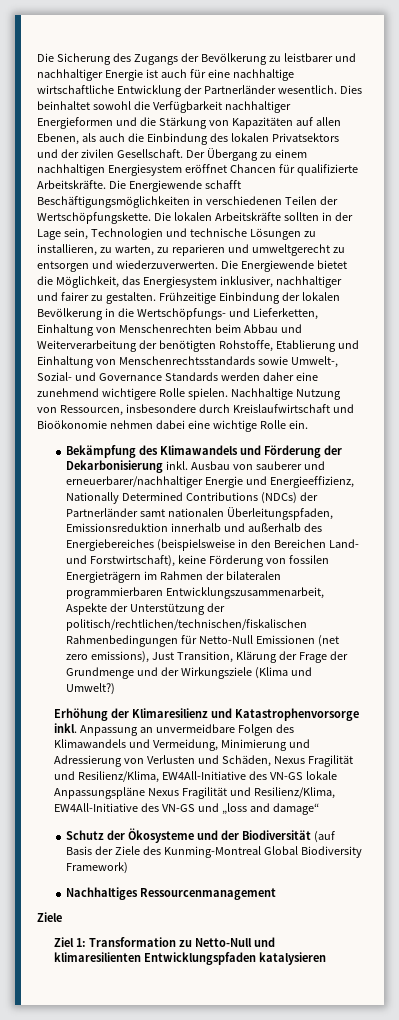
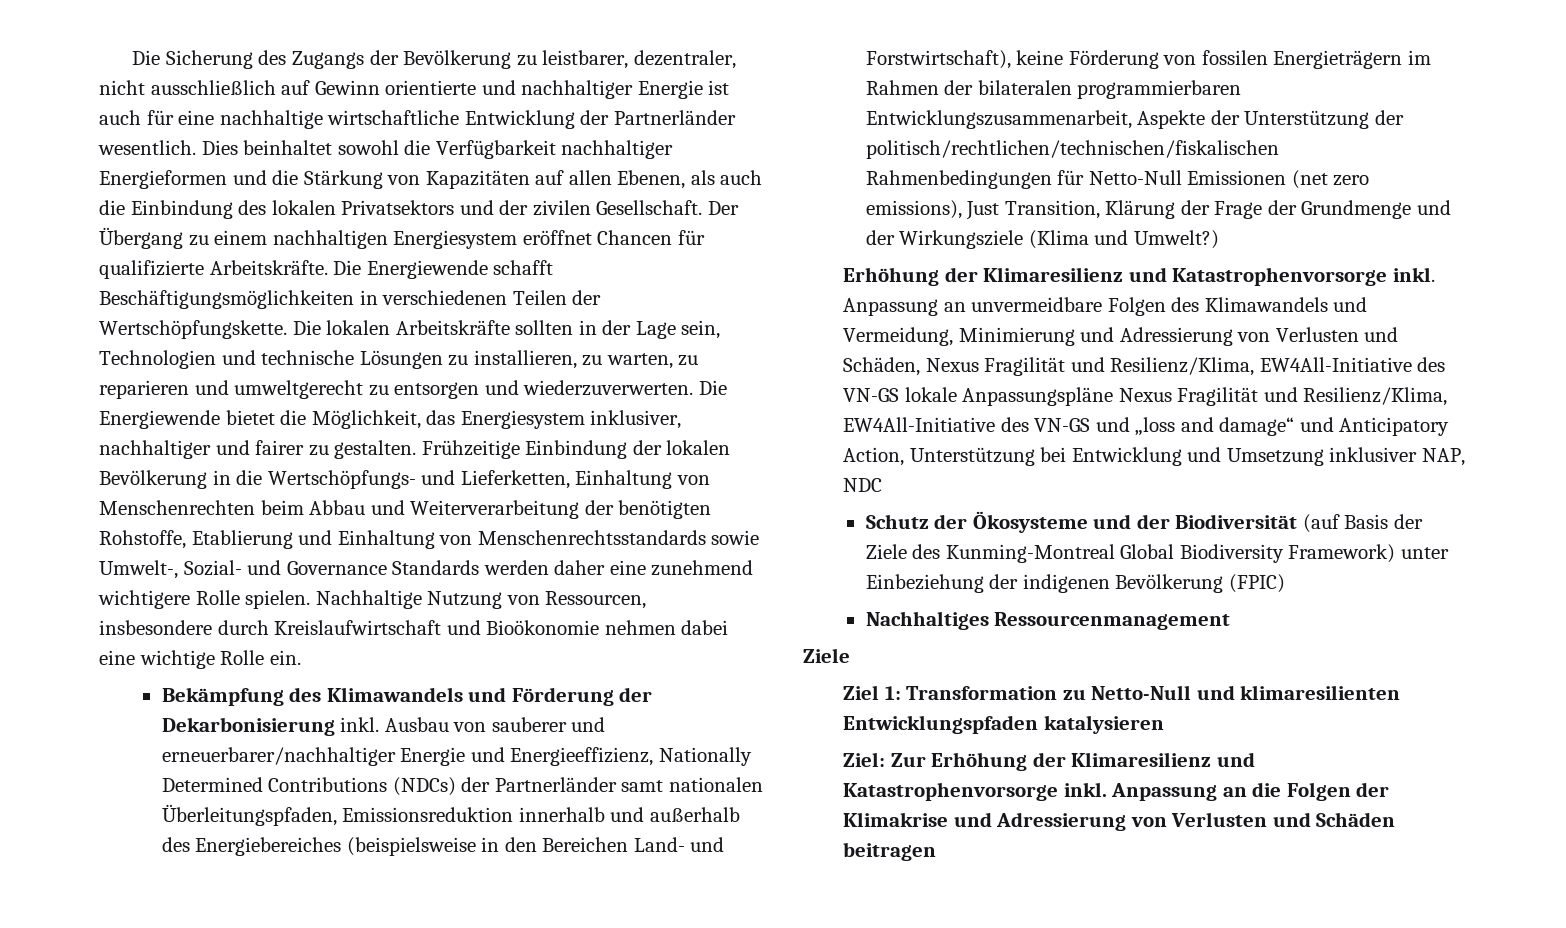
[283,53,333,62] leistbarer -> [542,50,736,69] [99,80,477,95] leistbarer, dezentraler, nicht ausschließlich auf Gewinn orientierte
(319, 809) none -> [1299,417,1450,436] [843,447,1465,466] [843,478,883,492] und Anticipatory Action, Unterstützung bei Entwicklung und Umsetzung inklusiver NAP, NDC
(129, 868) none -> [1400,547,1449,559] [865,574,1285,593] unter Einbeziehung der indigenen Bevölkerung (FPIC)
(326, 958) none -> [843,752,1255,771] [843,782,1390,801] [843,812,1396,831] [843,842,937,861] // Ziel: Zur Erhöhung der Klimaresilienz und Katastrophenvorsorge inkl. Anpassung an die Folgen der Klimakrise und Adressierung von Verlusten und Schäden beitragen

